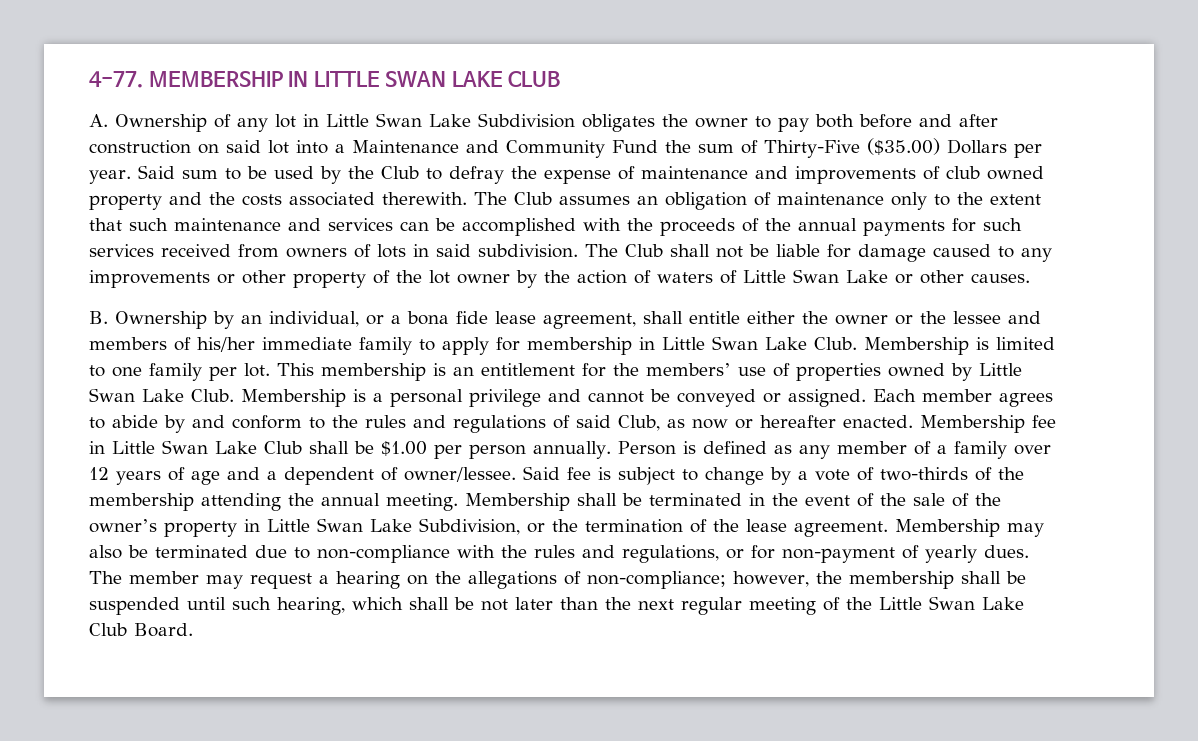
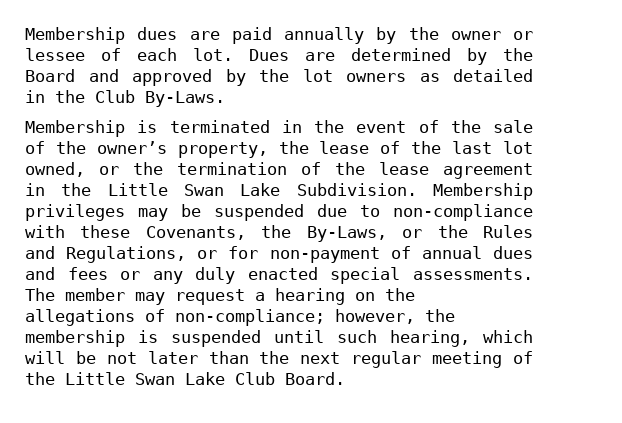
[89,71,561,88] [89,113,998,132] [89,138,1042,158] [89,165,1044,184] [89,192,1041,210] [89,218,1022,236] [89,244,1052,262] [89,269,1030,288] [89,311,1041,329] [89,336,1055,355] [89,363,1022,381] [89,388,1053,407] [89,415,1056,433] [89,440,1051,459] [89,466,1024,485] [89,493,642,511] 4-77. MEMBERSHIP IN LITTLE SWAN LAKE CLUB // A. Ownership of any lot in Little Swan Lake Subdivision obligates the owner to pay both before and after construction on said lot into a Maintenance and Community Fund the sum of Thirty-Five ($35.00) Dollars per year. Said sum to be used by the Club to defray the expense of maintenance and improvements of club owned property and the costs associated therewith. The Club assumes an obligation of maintenance only to the extent that such maintenance and services can be accomplished with the proceeds of the annual payments for such services received from owners of lots in said subdivision. The Club shall not be liable for damage caused to any improvements or other property of the lot owner by the action of waters of Little Swan Lake or other causes. // B. Ownership by an individual, or a bona fide lease agreement, shall entitle either the owner or the lessee and members of his/her immediate family to apply for membership in Little Swan Lake Club. Membership is limited to one family per lot. This membership is an entitlement for the members’ use of properties owned by Little Swan Lake Club. Membership is a personal privilege and cannot be conveyed or assigned. Each member agrees to abide by and conform to the rules and regulations of said Club, as now or hereafter enacted. Membership fee in Little Swan Lake Club shall be $1.00 per person annually. Person is defined as any member of a family over 12 years of age and a dependent of owner/lessee. Said fee is subject to change by a vote of two-thirds of the membership attending the annual meeting. Membership shall be -> [25,27,533,44] [25,48,533,65] [25,69,533,86] [25,90,225,107] [25,120,158,137] Membership dues are paid annually by the owner or lessee of each lot. Dues are determined by the Board and approved by the lot owners as detailed in the Club By-Laws. // Membership is
[164,518,520,537] property in Little Swan Lake Subdivision, -> [177,141,534,158] [25,162,85,177] property, the lease of the last lot owned,
[794,519,1044,537] [89,545,1029,563] agreement. Membership may also be terminated due to non-compliance with the rules and regulations, or for non-payment of yearly dues. -> [443,163,533,179] [25,183,533,200] [25,204,533,221] [25,225,533,242] [25,246,533,263] [25,267,533,284] agreement in the Little Swan Lake Subdivision. Membership privileges may be suspended due to non-compliance with these Covenants, the By-Laws, or the Rules and Regulations, or for non-payment of annual dues and fees or any duly enacted special assessments.
[960,571,1026,584] shall be -> [138,330,158,343] is
[409,597,449,610] shall -> [25,351,65,364] will

